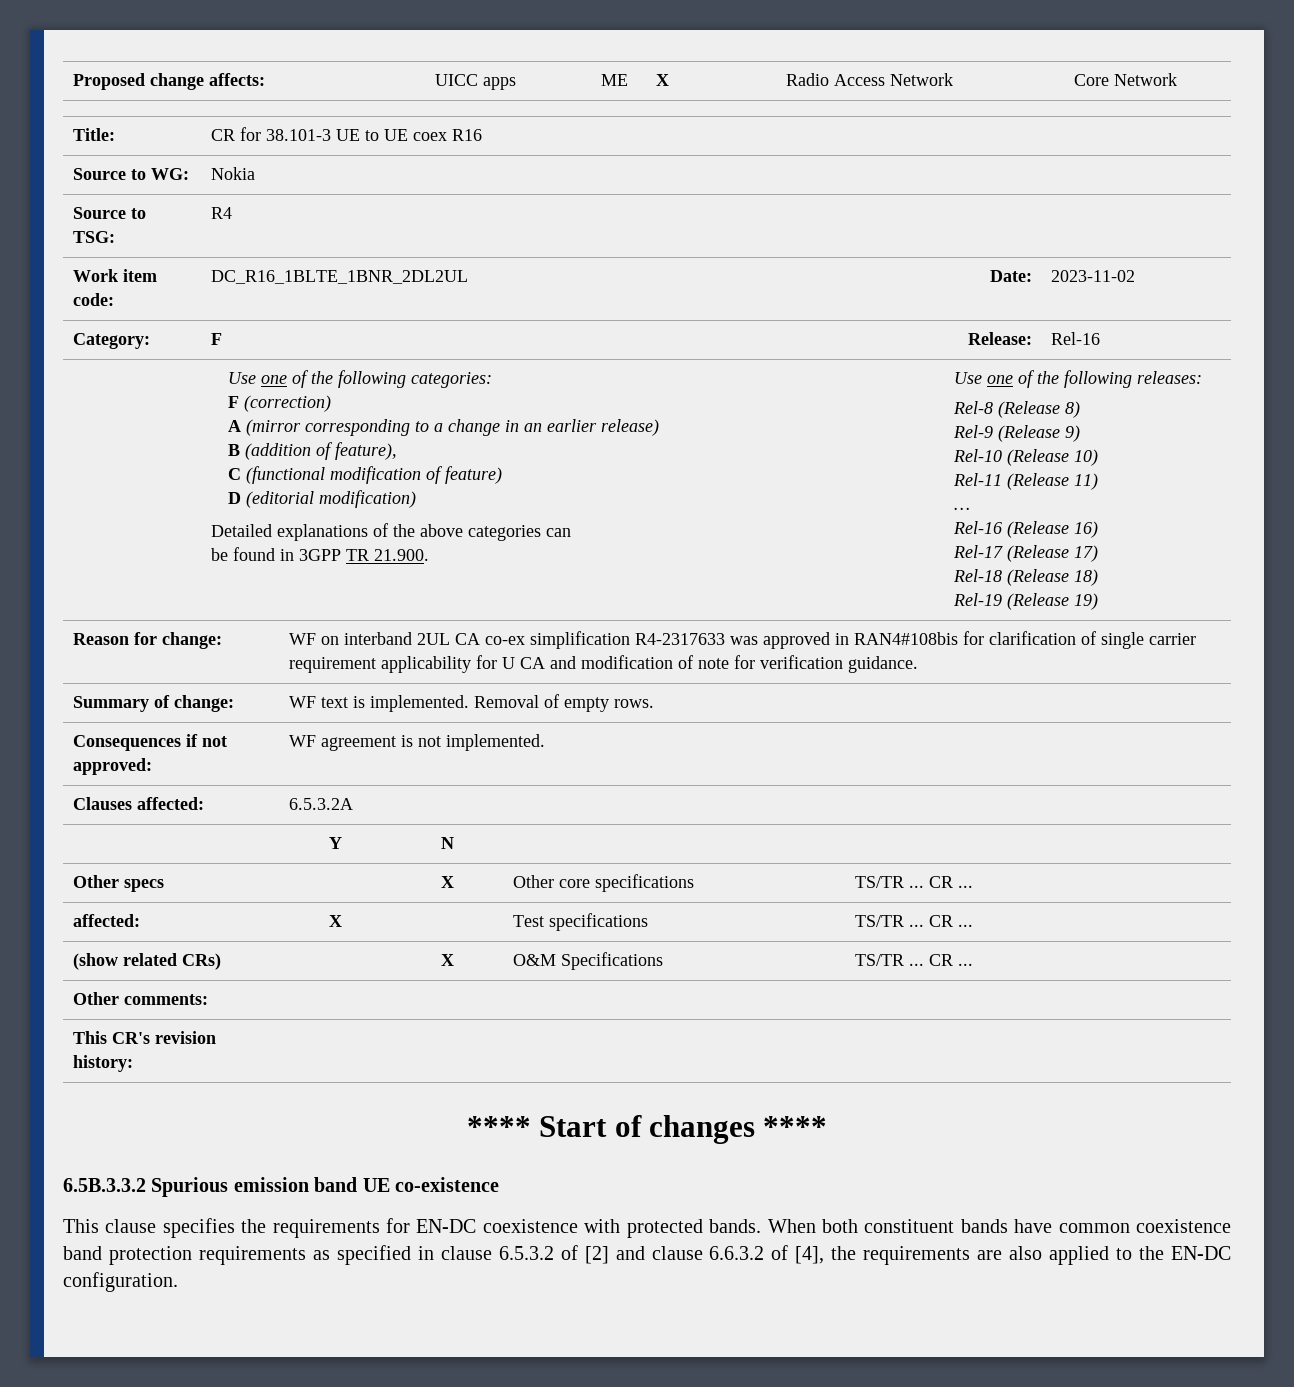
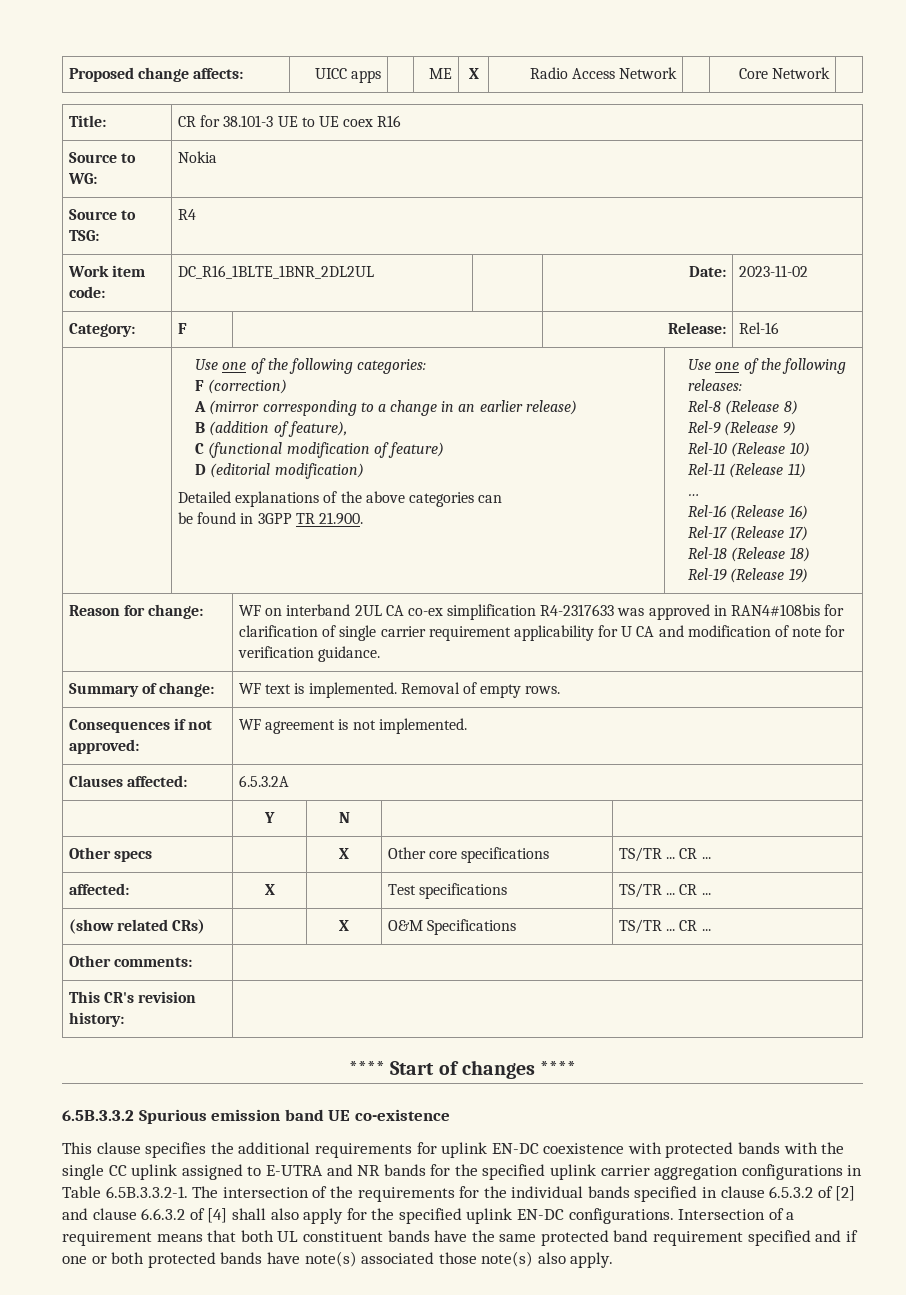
[272,1218,411,1238] requirements for -> [238,1142,488,1158] additional requirements for uplink
[709,1219,1231,1233] [63,1246,330,1265] bands. When both constituent bands have common coexistence band protection requirements as -> [738,1142,845,1154] [62,1164,863,1180] [62,1186,630,1202] bands with the single CC uplink assigned to E-UTRA and NR bands for the specified uplink carrier aggregation configurations in Table 6.5B.3.3.2-1. The intersection of the requirements for the individual bands
[795,1246,1232,1265] [63,1272,178,1292] [4], the requirements are also applied to the EN-DC configuration. -> [207,1208,795,1224] [62,1230,858,1246] [62,1251,614,1268] [4] shall also apply for the specified uplink EN-DC configurations. Intersection of a requirement means that both UL constituent bands have the same protected band requirement specified and if one or both protected bands have note(s) associated those note(s) also apply.

